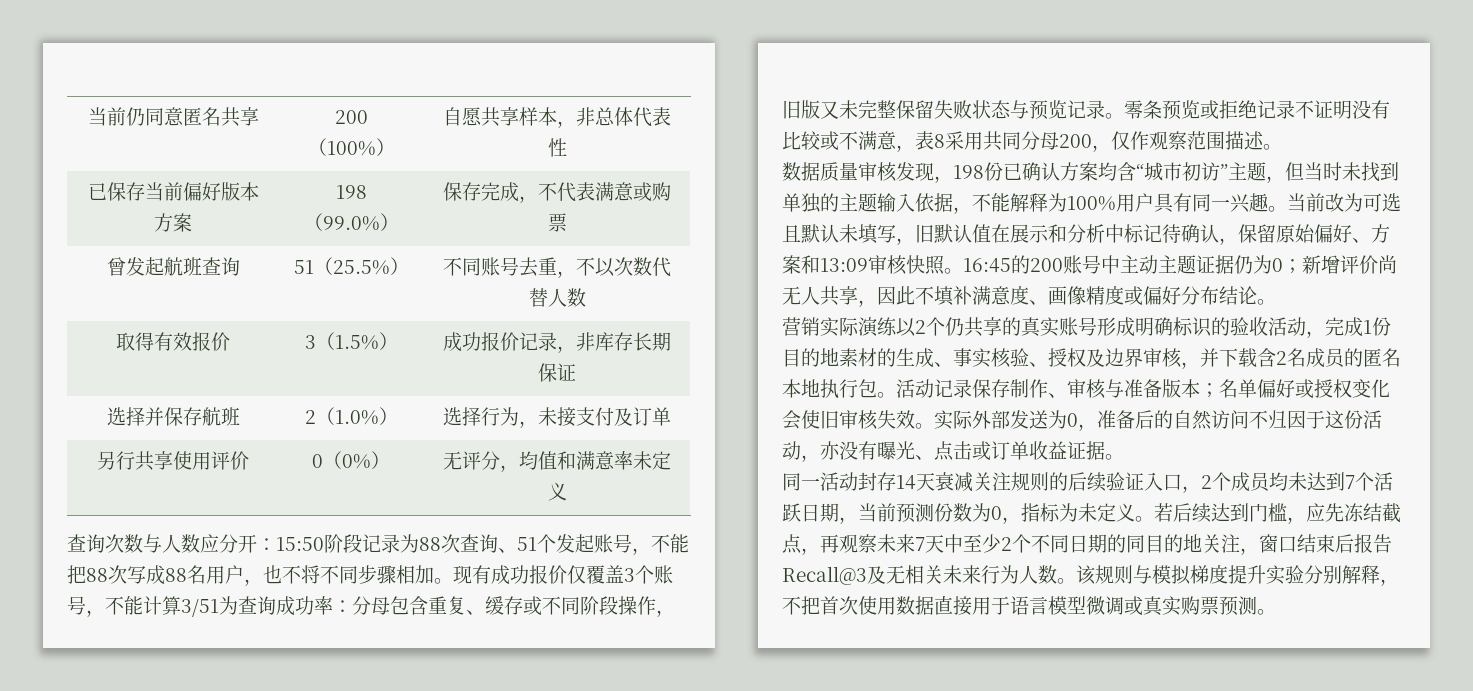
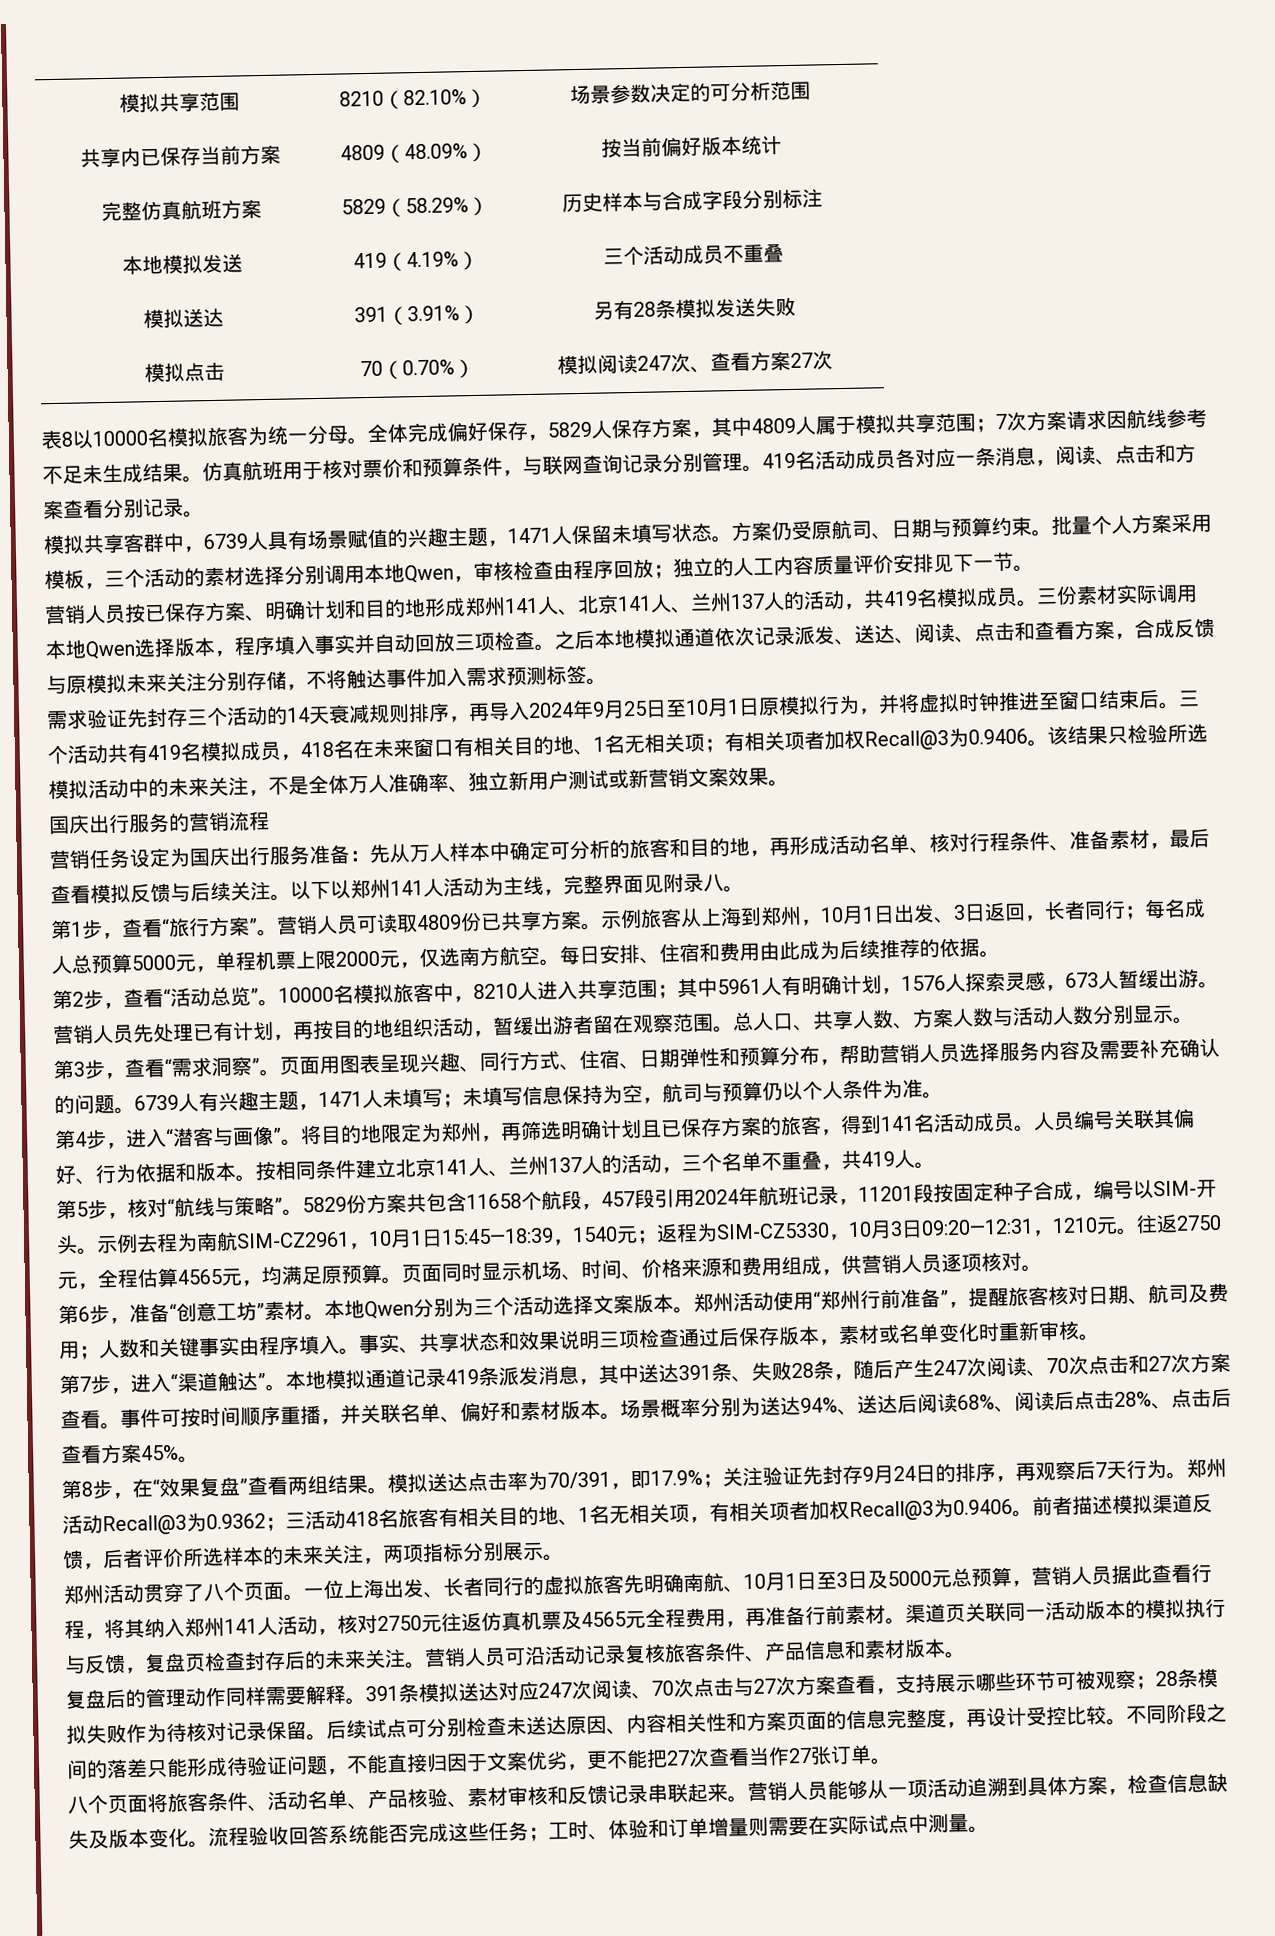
[87,107,259,127] [334,110,368,124] [307,138,395,156] [443,107,671,128] [547,138,567,157] [87,182,259,201] [154,213,192,232] [335,185,367,199] [303,213,399,231] [443,182,671,203] [547,213,567,232] [106,257,240,276] [293,257,409,275] [443,257,671,278] [528,288,586,307] [116,332,230,351] [304,332,398,350] [443,332,671,353] [538,363,576,382] [106,407,240,426] [304,407,398,425] [443,407,671,428] [97,451,249,471] [312,451,390,469] [443,451,671,472] [547,482,567,501] [67,534,689,555] [67,565,673,586] [67,596,675,617] [782,100,1390,120] [782,131,1282,152] [782,162,1399,183] [782,193,1401,214] [782,224,1390,245] [782,255,1397,275] [782,286,1276,307] [782,317,1391,338] [782,348,1401,369] [782,379,1390,399] [782,410,1382,431] [782,441,1124,462] [782,472,1393,493] [782,503,1401,524] [782,534,1392,555] [782,565,1399,586] [782,596,1257,616] 当前仍同意匿名共享 | 200（100%） | 自愿共享样本，非总体代表性 // 已保存当前偏好版本方案 | 198（99.0%） | 保存完成，不代表满意或购票 // 曾发起航班查询 | 51（25.5%） | 不同账号去重，不以次数代替人数 // 取得有效报价 | 3（1.5%） | 成功报价记录，非库存长期保证 // 选择并保存航班 | 2（1.0%） | 选择行为，未接支付及订单 // 另行共享使用评价 | 0（0%） | 无评分，均值和满意率未定义 // 查询次数与人数应分开：15:50阶段记录为88次查询、51个发起账号，不能把88次写成88名用户，也不将不同步骤相加。现有成功报价仅覆盖3个账号，不能计算3/51为查询成功率：分母包含重复、缓存或不同阶段操作，旧版又未完整保留失败状态与预览记录。零条预览或拒绝记录不证明没有比较或不满意，表8采用共同分母200，仅作观察范围描述。 // 数据质量审核发现，198份已确认方案均含“城市初访”主题，但当时未找到单独的主题输入依据，不能解释为100%用户具有同一兴趣。当前改为可选且默认未填写，旧默认值在展示和分析中标记待确认，保留原始偏好、方案和13:09审核快照。16:45的200账号中主动主题证据仍为0；新增评价尚无人共享，因此不填补满意度、画像精度或偏好分布结论。 // 营销实际演练以2个仍共享的真实账号形成明确标识的验收活动，完成1份目的地素材的生成、事实核验、授权及边界审核，并下载含2名成员的匿名本地执行包。活动记录保存制作、审核与准备版本；名单偏好或授权变化会使旧审核失效。实际外部发送为0，准备后的自然访问不归因于这份活动，亦没有曝光、点击或订单收益证据。 // 同一活动封存14天衰减关注规则的后续验证入口，2个成员均未达到7个活跃日期，当前预测份数为0，指标为未定义。若后续达到门槛，应先冻结截点，再观察未来7天中至少2个不同日期的同目的地关注，窗口结束后报告Recall@3及无相关未来行为人数。该规则与模拟梯度提升实验分别解释，不把首次使用数据直接用于语言模型微调或真实购票预测 -> [119,91,240,113] [338,88,487,110] [569,80,811,105] [80,144,281,168] [339,142,488,164] [600,135,782,158] [101,199,262,222] [340,196,489,218] [561,188,823,213] [122,253,243,275] [352,250,479,272] [602,244,784,266] [143,307,224,329] [353,304,480,326] [592,296,796,320] [144,361,225,383] [360,358,476,380] [557,350,833,375] [41,408,1207,450] [42,443,1196,485] [42,497,204,520] [43,513,1212,555] [44,551,1034,590] [44,583,1198,625] [45,617,1215,660] [46,664,607,695] [47,689,1200,730] [47,723,1208,765] [48,766,789,800] [49,810,270,835] [49,828,1210,870] [50,873,744,905] [50,898,1206,940] [51,937,1000,975] [52,968,1219,1010] [52,1004,1194,1045] [53,1037,1220,1080] [54,1078,943,1115] [54,1108,1195,1150] [55,1149,935,1185] [56,1179,1217,1220] [56,1213,1222,1255] [57,1251,1042,1290] [58,1282,1229,1325] [58,1320,1100,1360] [59,1352,1231,1395] [60,1387,1232,1430] [60,1443,199,1465] [61,1457,1227,1500] [62,1493,1213,1536] [62,1541,564,1571] [63,1563,1212,1605] [64,1597,1226,1640] [64,1638,966,1675] [65,1668,1218,1710] [66,1702,1227,1744] [66,1744,892,1779] [67,1772,1228,1814] [68,1813,969,1849] 模拟共享范围 | 8210（82.10%） | 场景参数决定的可分析范围 // 共享内已保存当前方案 | 4809（48.09%） | 按当前偏好版本统计 // 完整仿真航班方案 | 5829（58.29%） | 历史样本与合成字段分别标注 // 本地模拟发送 | 419（4.19%） | 三个活动成员不重叠 // 模拟送达 | 391（3.91%） | 另有28条模拟发送失败 // 模拟点击 | 70（0.70%） | 模拟阅读247次、查看方案27次 // 表8以10000名模拟旅客为统一分母。全体完成偏好保存，5829人保存方案，其中4809人属于模拟共享范围；7次方案请求因航线参考不足未生成结果。仿真航班用于核对票价和预算条件，与联网查询记录分别管理。419名活动成员各对应一条消息，阅读、点击和方案查看分别记录。 // 模拟共享客群中，6739人具有场景赋值的兴趣主题，1471人保留未填写状态。方案仍受原航司、日期与预算约束。批量个人方案采用模板，三个活动的素材选择分别调用本地Qwen，审核检查由程序回放；独立的人工内容质量评价安排见下一节。 // 营销人员按已保存方案、明确计划和目的地形成郑州141人、北京141人、兰州137人的活动，共419名模拟成员。三份素材实际调用本地Qwen选择版本，程序填入事实并自动回放三项检查。之后本地模拟通道依次记录派发、送达、阅读、点击和查看方案，合成反馈与原模拟未来关注分别存储，不将触达事件加入需求预测标签。 // 需求验证先封存三个活动的14天衰减规则排序，再导入2024年9月25日至10月1日原模拟行为，并将虚拟时钟推进至窗口结束后。三个活动共有419名模拟成员，418名在未来窗口有相关目的地、1名无相关项；有相关项者加权Recall@3为0.9406。该结果只检验所选模拟活动中的未来关注，不是全体万人准确率、独立新用户测试或新营销文案效果。 // 国庆出行服务的营销流程 // 营销任务设定为国庆出行服务准备：先从万人样本中确定可分析的旅客和目的地，再形成活动名单、核对行程条件、准备素材，最后查看模拟反馈与后续关注。以下以郑州141人活动为主线，完整界面见附录八。 // 第1步，查看“旅行方案”。营销人员可读取4809份已共享方案。示例旅客从上海到郑州，10月1日出发、3日返回，长者同行；每名成人总预算5000元，单程机票上限2000元，仅选南方航空。每日安排、住宿和费用由此成为后续推荐的依据。 // 第2步，查看“活动总览”。10000名模拟旅客中，8210人进入共享范围；其中5961人有明确计划，1576人探索灵感，673人暂缓出游。营销人员先处理已有计划，再按目的地组织活动，暂缓出游者留在观察范围。总人口、共享人数、方案人数与活动人数分别显示。 // 第3步，查看“需求洞察”。页面用图表呈现兴趣、同行方式、住宿、日期弹性和预算分布，帮助营销人员选择服务内容及需要补充确认的问题。6739人有兴趣主题，1471人未填写；未填写信息保持为空，航司与预算仍以个人条件为准。 // 第4步，进入“潜客与画像”。将目的地限定为郑州，再筛选明确计划且已保存方案的旅客，得到141名活动成员。人员编号关联其偏好、行为依据和版本。按相同条件建立北京141人、兰州137人的活动，三个名单不重叠，共419人。 // 第5步，核对“航线与策略”。5829份方案共包含11658个航段，457段引用2024年航班记录，11201段按固定种子合成，编号以SIM-开头。示例去程为南航SIM-CZ2961，10月1日15:45—18:39，1540元；返程为SIM-CZ5330，10月3日09:20—12:31，1210元。往返2750元，全程估算4565元，均满足原预算。页面同时显示机场、时间、价格来源和费用组成，供营销人员逐项核对。 // 第6步，准备“创意工坊”素材。本地Qwen分别为三个活动选择文案版本。郑州活动使用“郑州行前准备”，提醒旅客核对日期、航司及费用；人数和关键事实由程序填入。事实、共享状态和效果说明三项检查通过后保存版本，素材或名单变化时重新审核。 // 第7步，进入“渠道触达”。本地模拟通道记录419条派发消息，其中送达391条、失败28条，随后产生247次阅读、70次点击和27次方案查看。事件可按时间顺序重播，并关联名单、偏好和素材版本。场景概率分别为送达94%、送达后阅读68%、阅读后点击28%、点击后查看方案45%。 // 第8步，在“效果复盘”查看两组结果。模拟送达点击率为70/391，即17.9%；关注验证先封存9月24日的排序，再观察后7天行为。郑州活动Recall@3为0.9362；三活动418名旅客有相关目的地、1名无相关项，有相关项者加权Recall@3为0.9406。前者描述模拟渠道反馈，后者评价所选样本的未来关注，两项指标分别展示。 // 郑州活动贯穿了八个页面。一位上海出发、长者同行的虚拟旅客先明确南航、10月1日至3日及5000元总预算，营销人员据此查看行程，将其纳入郑州141人活动，核对2750元往返仿真机票及4565元全程费用，再准备行前素材。渠道页关联同一活动版本的模拟执行与反馈，复盘页检查封存后的未来关注。营销人员可沿活动记录复核旅客条件、产品信息和素材版本。 // 复盘后的管理动作同样需要解释。391条模拟送达对应247次阅读、70次点击与27次方案查看，支持展示哪些环节可被观察；28条模拟失败作为待核对记录保留。后续试点可分别检查未送达原因、内容相关性和方案页面的信息完整度，再设计受控比较。不同阶段之间的落差只能形成待验证问题，不能直接归因于文案优劣，更不能把27次查看当作27张订单。 // 八个页面将旅客条件、活动名单、产品核验、素材审核和反馈记录串联起来。营销人员能够从一项活动追溯到具体方案，检查信息缺失及版本变化。流程验收回答系统能否完成这些任务；工时、体验和订单增量则需要在实际试点中测量

